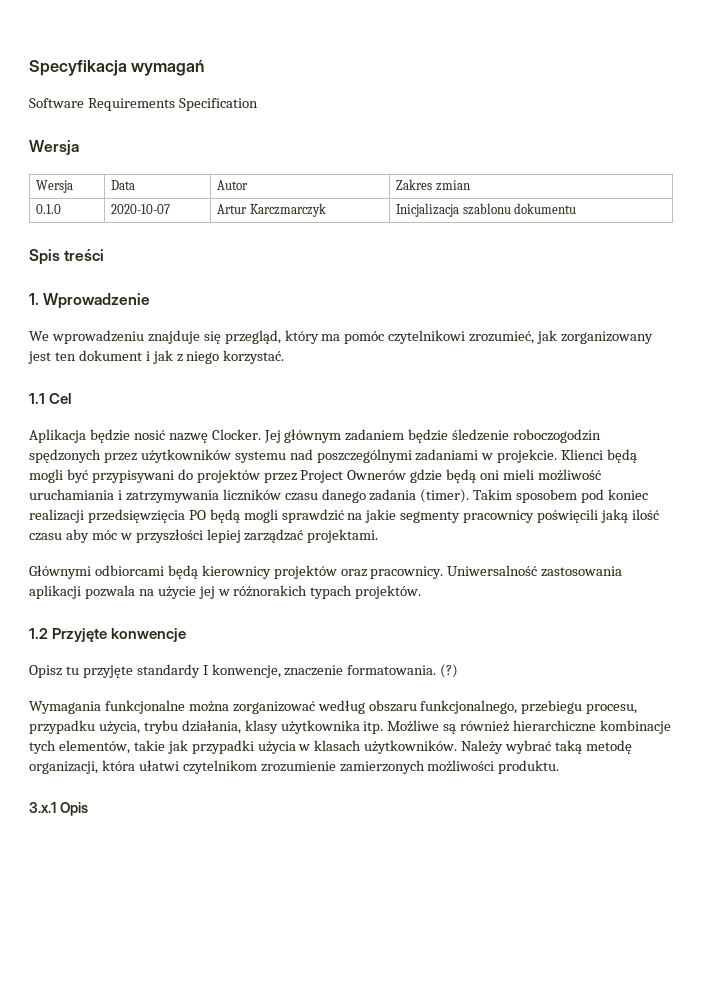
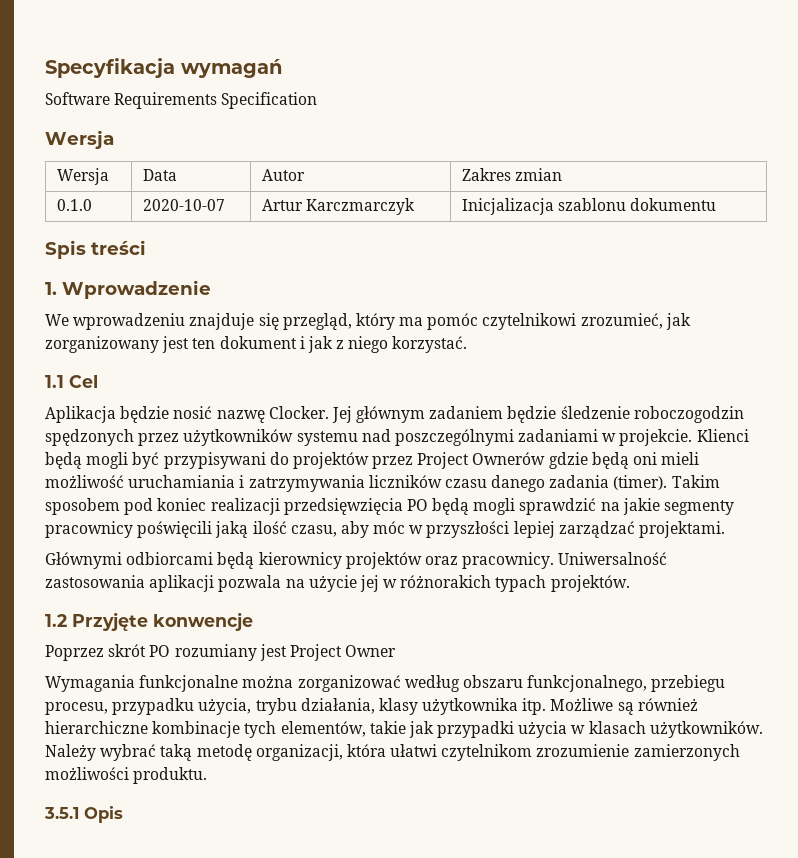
[29,533,62,541] czasu -> [290,525,337,537] czasu,
[29,664,459,678] Opisz tu przyjęte standardy I konwencje, znaczenie formatowania. (?) -> [45,644,397,661] Poprzez skrót PO rozumiany jest Project Owner
[29,802,56,813] 3.x.1 -> [44,807,79,819] 3.5.1

